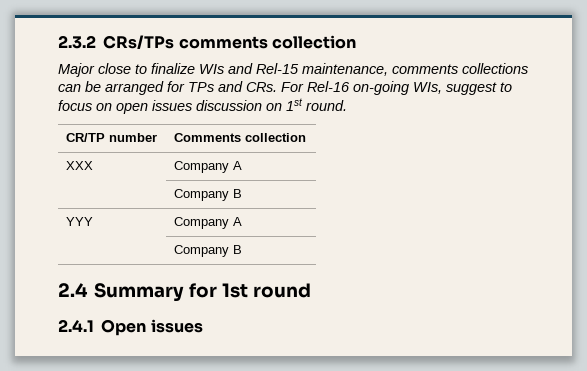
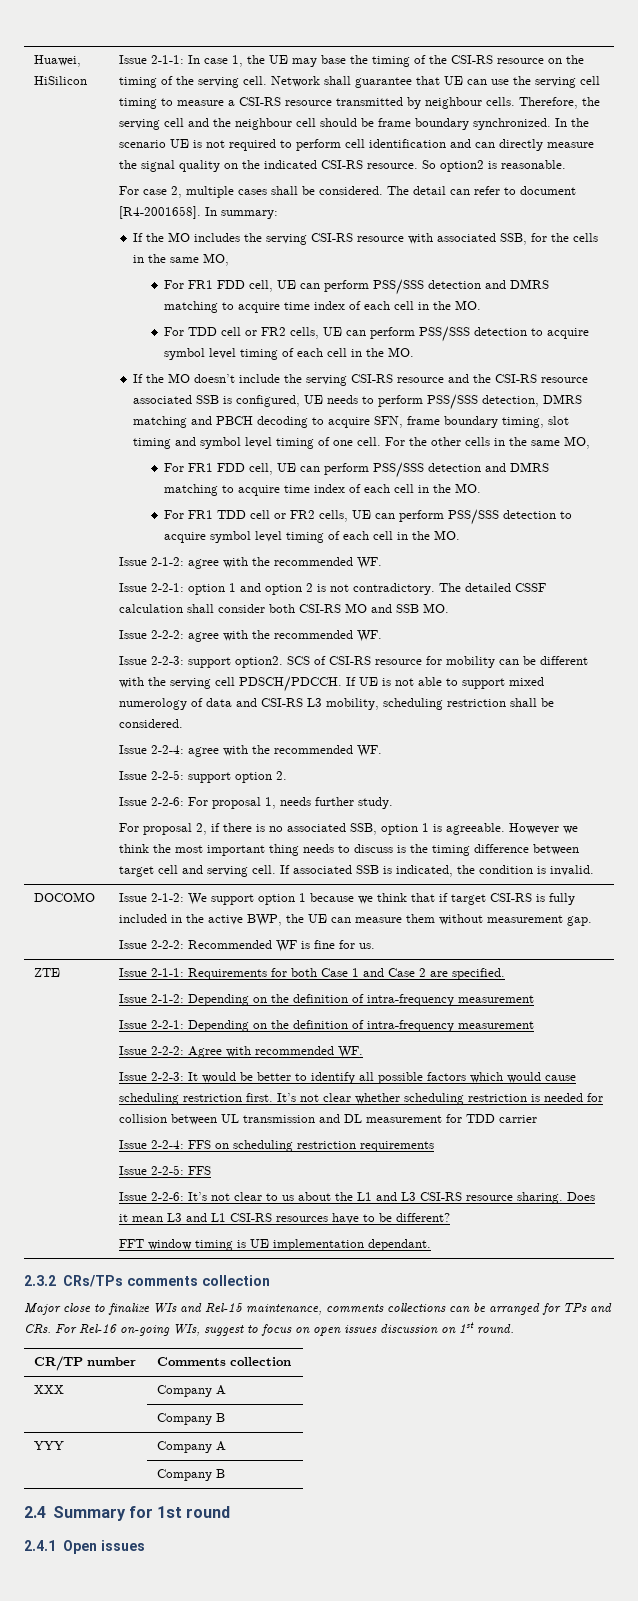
(58, 42) none -> [33,55,81,67] [33,76,87,85] [118,55,584,67] [118,76,600,88] [118,97,600,109] [118,118,589,130] [118,139,594,151] [118,160,566,172] [118,186,576,198] [118,206,278,219] [133,232,599,245] [133,253,230,266] [163,279,549,295] [163,300,481,313] [163,326,589,342] [163,347,414,360] [133,373,589,386] [133,394,583,410] [133,416,570,428] [133,436,591,449] [163,462,549,478] [163,483,481,496] [163,509,572,525] [163,530,460,543] [118,557,382,569] [118,583,546,595] [118,603,449,613] [118,630,382,642] [118,656,588,668] [118,676,544,692] [118,698,554,710] [118,719,183,728] [118,745,382,757] [118,770,287,783] [118,797,393,809] [118,823,578,835] [118,844,579,856] [118,865,594,877] [33,892,95,902] [118,893,575,905] [118,914,592,926] [118,940,375,952] [33,968,60,977] [118,968,505,980] [118,994,534,1006] [118,1020,534,1032] [118,1046,363,1058] [118,1072,576,1084] [118,1093,603,1105] [118,1114,537,1125] [118,1140,434,1152] [118,1165,211,1175] [118,1192,595,1204] [118,1213,450,1224] [118,1239,431,1251] Huawei, HiSilicon | Issue 2-1-1: In case 1, the UE may base the timing of the CSI-RS resource on the timing of the serving cell. Network shall guarantee that UE can use the serving cell timing to measure a CSI-RS resource transmitted by neighbour cells. Therefore, the serving cell and the neighbour cell should be frame boundary synchronized. In the scenario UE is not required to perform cell identification and can directly measure the signal quality on the indicated CSI-RS resource. So option2 is reasonable. // For case 2, multiple cases shall be considered. The detail can refer to document [R4-2001658]. In summary: // If the MO includes the serving CSI-RS resource with associated SSB, for the cells in the same MO, // For FR1 FDD cell, UE can perform PSS/SSS detection and DMRS matching to acquire time index of each cell in the MO. // For TDD cell or FR2 cells, UE can perform PSS/SSS detection to acquire symbol level timing of each cell in the MO. // If the MO doesn’t include the serving CSI-RS resource and the CSI-RS resource associated SSB is configured, UE needs to perform PSS/SSS detection, DMRS matching and PBCH decoding to acquire SFN, frame boundary timing, slot timing and symbol level timing of one cell. For the other cells in the same MO, // For FR1 FDD cell, UE can perform PSS/SSS detection and DMRS matching to acquire time index of each cell in the MO. // For FR1 TDD cell or FR2 cells, UE can perform PSS/SSS detection to acquire symbol level timing of each cell in the MO. // Issue 2-1-2: agree with the recommended WF. // Issue 2-2-1: option 1 and option 2 is not contradictory. The detailed CSSF calculation shall consider both CSI-RS MO and SSB MO. // Issue 2-2-2: agree with the recommended WF. // Issue 2-2-3: support option2. SCS of CSI-RS resource for mobility can be different with the serving cell PDSCH/PDCCH. If UE is not able to support mixed numerology of data and CSI-RS L3 mobility, scheduling restriction shall be considered. // Issue 2-2-4: agree with the recommended WF. // Issue 2-2-5: support option 2. // Issue 2-2-6: For proposal 1, needs further study. // For proposal 2, if there is no associated SSB, option 1 is agreeable. However we think the most important thing needs to discuss is the timing difference between target cell and serving cell. If associated SSB is indicated, the condition is invalid. // DOCOMO | Issue 2-1-2: We support option 1 because we think that if target CSI-RS is fully included in the active BWP, the UE can measure them without measurement gap. // Issue 2-2-2: Recommended WF is fine for us. // ZTE | Issue 2-1-1: Requirements for both Case 1 and Case 2 are specified. // Issue 2-1-2: Depending on the definition of intra-frequency measurement // Issue 2-2-1: Depending on the definition of intra-frequency measurement // Issue 2-2-2: Agree with recommended WF. // Issue 2-2-3: It would be better to identify all possible factors which would cause scheduling restriction first. It’s not clear whether scheduling restriction is needed for collision between UL transmission and DL measurement for TDD carrier // Issue 2-2-4: FFS on scheduling restriction requirements // Issue 2-2-5: FFS // Issue 2-2-6: It’s not clear to us about the L1 and L3 CSI-RS resource sharing. Does it mean L3 and L1 CSI-RS resources have to be different? // FFT window timing is UE implementation dependant. //

